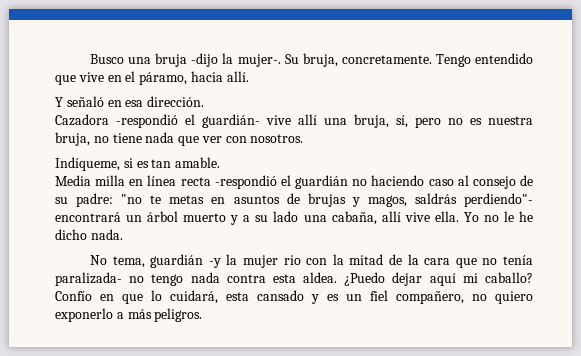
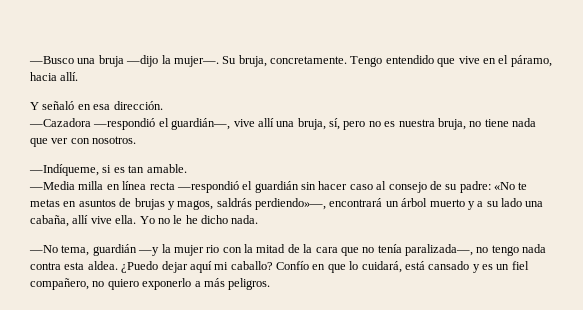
[90,54,125,64] Busco -> [29,56,74,64] —Busco
[191,53,281,67] -dijo la mujer-. -> [126,55,219,67] —dijo la mujer—.
[55,114,260,128] Cazadora -respondió el guardián- -> [29,118,231,130] —Cazadora —respondió el guardián—,
[55,157,120,171] Indíqueme, -> [29,164,99,176] —Indíqueme,
[55,175,91,186] Media -> [29,181,75,190] —Media
[214,175,277,189] -respondió -> [176,181,239,193] —respondió
[352,175,425,186] no haciendo -> [301,181,348,190] sin hacer
[121,194,143,204] "no -> [494,182,515,190] «No
[463,193,533,207] perdiendo"- -> [255,198,326,210] perdiendo»—,
[90,255,108,265] No -> [29,245,58,253] —No
[208,258,221,268] -y -> [138,247,160,256] —y
[55,272,122,286] paralizada- -> [405,244,473,256] paralizada—,
[226,292,249,301] esta -> [404,261,425,270] está

